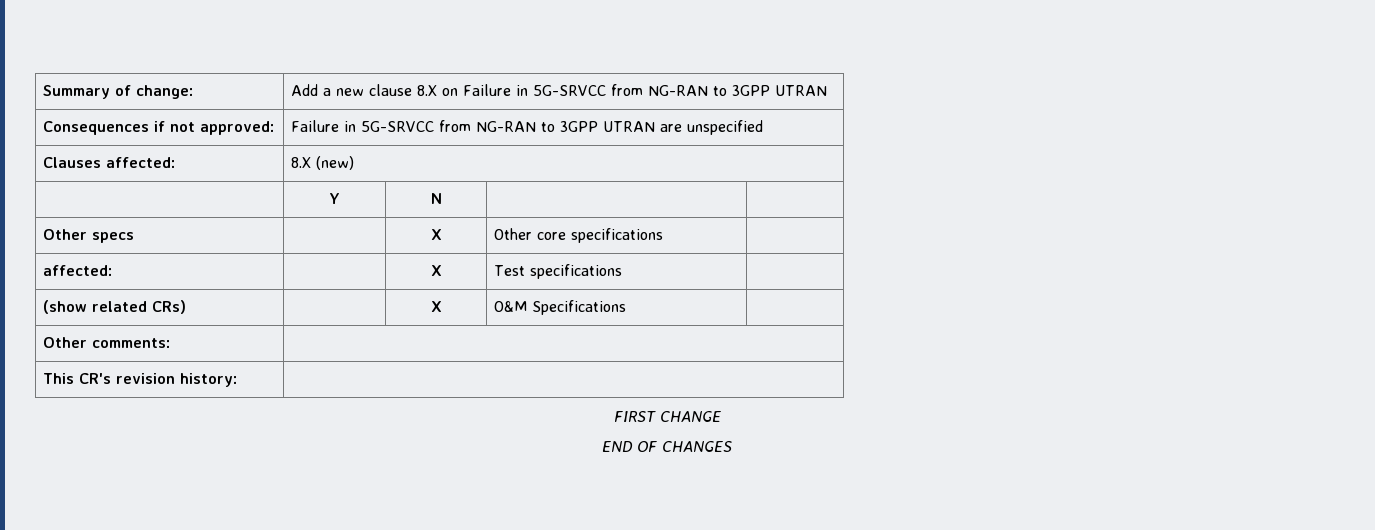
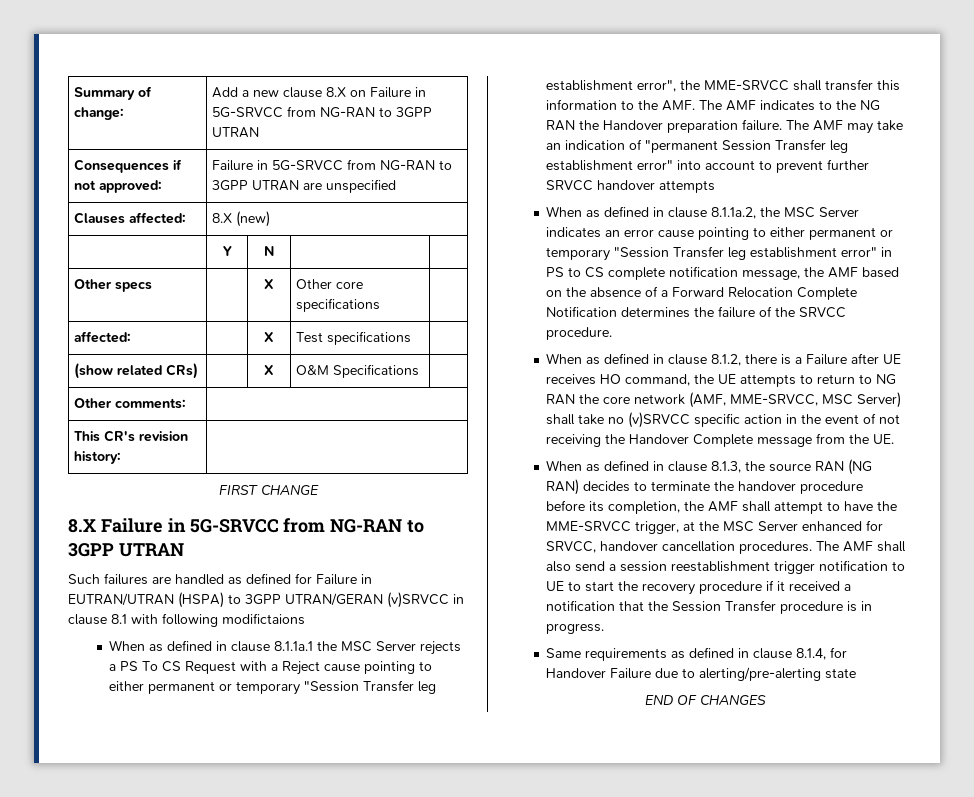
(721, 416) none -> [68,518,425,533] [68,543,184,557] [68,573,372,585] [68,592,464,608] [68,613,305,627] [109,640,462,655] [109,661,433,675] [109,680,437,695] [546,79,901,92] [546,99,881,111] [546,119,904,134] [546,139,849,153] [546,159,870,173] [546,180,716,193] [546,206,860,219] [546,227,894,240] [546,246,893,261] [546,266,900,280] [546,286,858,300] [546,306,847,318] [546,327,613,340] [546,353,902,366] [546,374,897,387] [546,392,902,408] [546,412,901,428] [546,433,895,447] [546,459,873,475] [546,479,864,495] [546,500,898,514] [546,520,884,534] [546,541,907,554] [546,560,906,574] [546,580,852,595] [546,600,873,614] [546,623,605,634] [546,647,848,661] [546,667,857,681] // 8.X Failure in 5G-SRVCC from NG-RAN to 3GPP UTRAN // Such failures are handled as defined for Failure in EUTRAN/UTRAN (HSPA) to 3GPP UTRAN/GERAN (v)SRVCC in clause 8.1 with following modifictaions // When as defined in clause 8.1.1a.1 the MSC Server rejects a PS To CS Request with a Reject cause pointing to either permanent or temporary "Session Transfer leg establishment error", the MME-SRVCC shall transfer this information to the AMF. The AMF indicates to the NG RAN the Handover preparation failure. The AMF may take an indication of "permanent Session Transfer leg establishment error" into account to prevent further SRVCC handover attempts // When as defined in clause 8.1.1a.2, the MSC Server indicates an error cause pointing to either permanent or temporary "Session Transfer leg establishment error" in PS to CS complete notification message, the AMF based on the absence of a Forward Relocation Complete Notification determines the failure of the SRVCC procedure. // When as defined in clause 8.1.2, there is a Failure after UE receives HO command, the UE attempts to return to NG RAN the core network (AMF, MME-SRVCC, MSC Server) shall take no (v)SRVCC specific action in the event of not receiving the Handover Complete message from the UE. // When as defined in clause 8.1.3, the source RAN (NG RAN) decides to terminate the handover procedure before its completion, the AMF shall attempt to have the MME-SRVCC trigger, at the MSC Server enhanced for SRVCC, handover cancellation procedures. The AMF shall also send a session reestablishment trigger notification to UE to start the recovery procedure if it received a notification that the Session Transfer procedure is in progress. // Same requirements as defined in clause 8.1.4, for Handover Failure due to alerting/pre-alerting state

